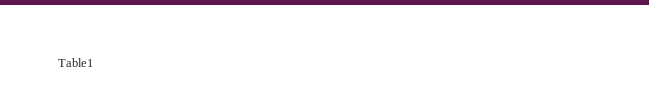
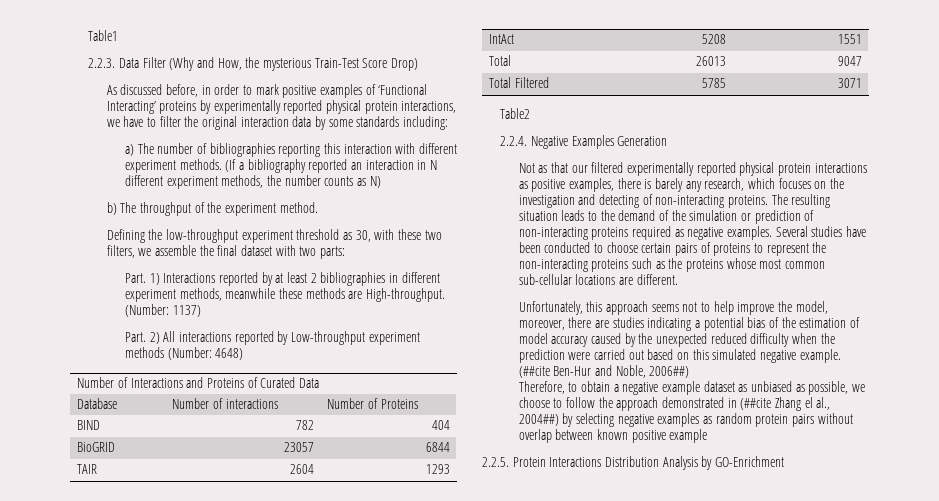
(94, 62) none -> [88,57,418,71] [106,84,428,98] [106,100,457,114] [106,116,448,130] [125,143,457,157] [125,159,437,173] [125,175,381,189] [106,202,318,216] [106,229,442,243] [106,245,345,259] [125,272,440,286] [125,288,446,302] [125,304,201,317] [125,331,420,345] [125,347,244,360] [77,377,319,388] [77,398,118,409] [172,398,278,409] [327,398,418,409] [77,420,101,430] [295,420,314,430] [431,420,450,430] [77,442,116,452] [283,442,314,452] [425,442,450,452] [77,464,98,474] [289,464,314,474] [425,464,450,474] [489,34,515,44] [701,34,726,44] [837,34,862,44] [489,55,512,66] [695,56,726,66] [837,56,862,66] [489,77,549,88] [701,78,726,88] [837,78,862,88] [500,108,531,119] [500,135,668,149] [518,162,867,176] [518,178,844,192] [518,194,831,208] [518,210,815,224] [518,226,866,240] [518,242,827,256] [518,258,825,272] [518,274,678,285] [518,301,828,315] [518,317,860,331] [518,333,835,347] [518,349,841,363] [518,365,690,378] [518,381,865,395] [518,397,831,411] [518,413,853,427] [518,429,708,443] [482,456,784,470] // 2.2.3. Data Filter (Why and How, the mysterious Train-Test Score Drop) // As discussed before, in order to mark positive examples of ‘Functional Interacting’ proteins by experimentally reported physical protein interactions, we have to filter the original interaction data by some standards including: // a) The number of bibliographies reporting this interaction with different experiment methods. (If a bibliography reported an interaction in N different experiment methods, the number counts as N) // b) The throughput of the experiment method. // Defining the low-throughput experiment threshold as 30, with these two filters, we assemble the final dataset with two parts: // Part. 1) Interactions reported by at least 2 bibliographies in different experiment methods, meanwhile these methods are High-throughput. (Number: 1137) // Part. 2) All interactions reported by Low-throughput experiment methods (Number: 4648) // Number of Interactions and Proteins of Curated Data // Database | Number of interactions | Number of Proteins // BIND | 782 | 404 // BioGRID | 23057 | 6844 // TAIR | 2604 | 1293 // IntAct | 5208 | 1551 // Total | 26013 | 9047 // Total Filtered | 5785 | 3071 // Table2 // 2.2.4. Negative Examples Generation // Not as that our filtered experimentally reported physical protein interactions as positive examples, there is barely any research, which focuses on the investigation and detecting of non-interacting proteins. The resulting situation leads to the demand of the simulation or prediction of non-interacting proteins required as negative examples. Several studies have been conducted to choose certain pairs of proteins to represent the non-interacting proteins such as the proteins whose most common sub-cellular locations are different. // Unfortunately, this approach seems not to help improve the model, moreover, there are studies indicating a potential bias of the estimation of model accuracy caused by the unexpected reduced difficulty when the prediction were carried out based on this simulated negative example. (##cite Ben-Hur and Noble, 2006##) // Therefore, to obtain a negative example dataset as unbiased as possible, we choose to follow the approach demonstrated in (##cite Zhang el al., 2004##) by selecting negative examples as random protein pairs without overlap between known positive example // 2.2.5. Protein Interactions Distribution Analysis by GO-Enrichment

